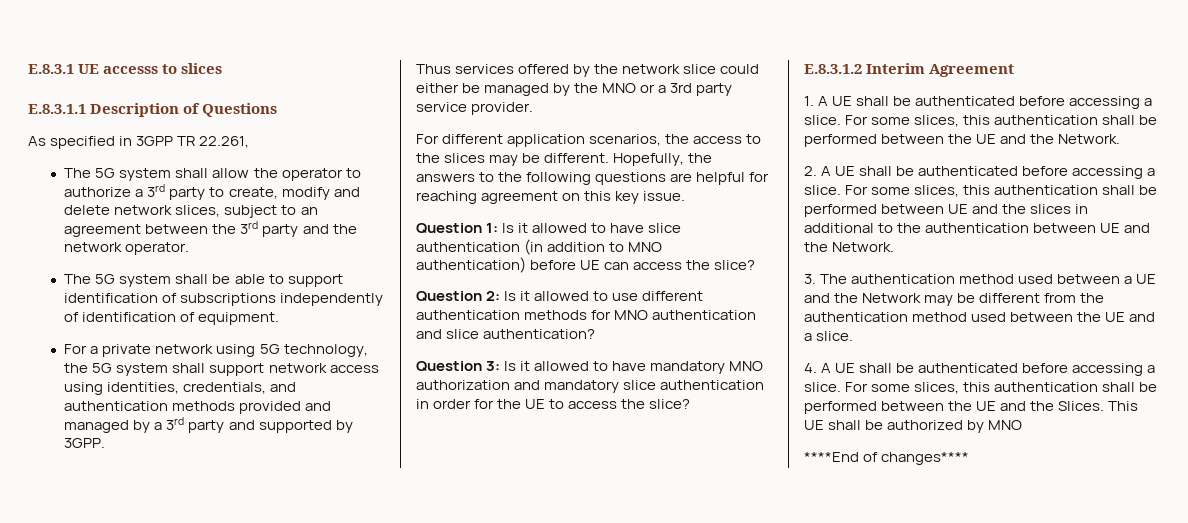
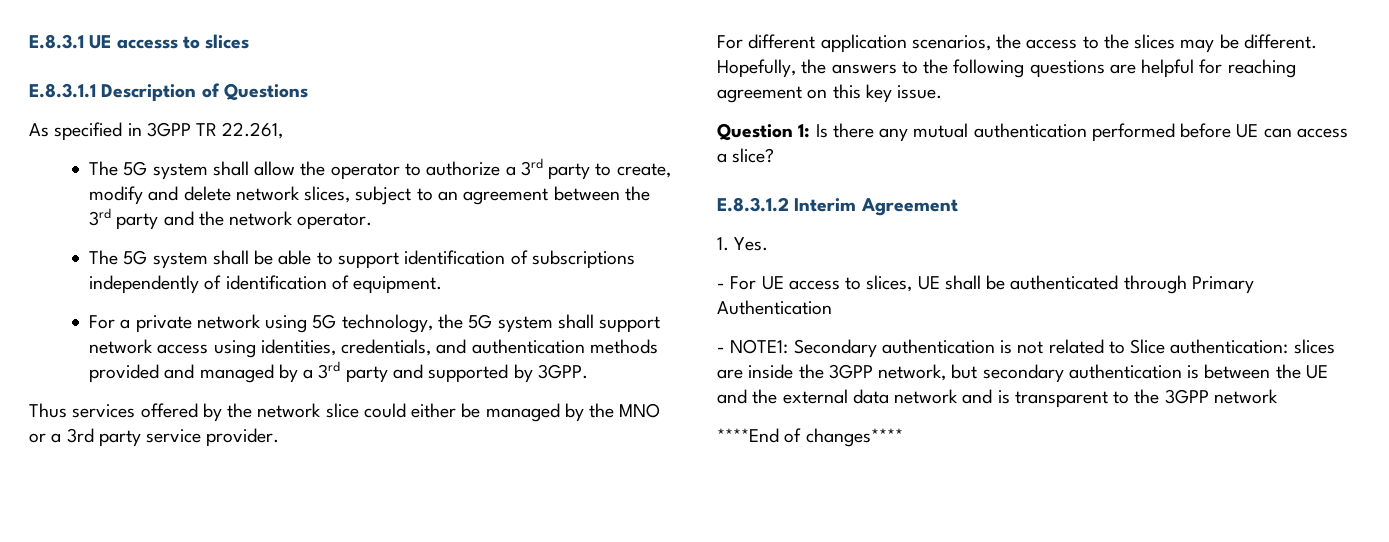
[518,223,682,233] [416,239,663,255] [416,257,756,273] [416,291,704,302] [416,310,757,320] [416,329,596,339] [416,361,764,374] [416,380,765,393] [416,399,646,409] it allowed to have slice authentication (in addition to MNO authentication) before UE can access the slice? // Question 2: Is it allowed to use different authentication methods for MNO authentication and slice authentication? // Question 3: Is it allowed to have mandatory MNO authorization and mandatory slice authentication in order for the UE to access the -> [832,123,1348,142] [717,153,727,163] there any mutual authentication performed before UE can access a
[818,96,1153,109] [804,115,1158,127] [804,134,1121,147] [804,166,1156,179] [804,185,1158,197] [804,204,1089,217] [804,223,1151,233] [804,242,895,252] [804,274,1157,284] [804,293,1105,306] [804,312,1156,322] [804,331,854,341] [804,363,1156,376] [804,382,1158,394] [804,401,1139,414] [804,420,1023,433] A UE shall be authenticated before accessing a slice. For some slices, this authentication shall be performed between the UE and the Network. // 2. A UE shall be authenticated before accessing a slice. For some slices, this authentication shall be performed between UE and the slices in additional to the authentication between UE and the Network. // 3. The authentication method used between a UE and the Network may be different from the authentication method used between the UE and a slice. // 4. A UE shall be authenticated before accessing a slice. For some slices, this authentication shall be performed between the UE and the Slices. This UE shall be authorized by MNO -> [734,237,769,251] [717,275,1254,294] [717,300,832,315] [717,339,1335,358] [717,364,1328,383] [717,389,1278,408] Yes. // - For UE access to slices, UE shall be authenticated through Primary Authentication // - NOTE1: Secondary authentication is not related to Slice authentication: slices are inside the 3GPP network, but secondary authentication is between the UE and the external data network and is transparent to the 3GPP network

